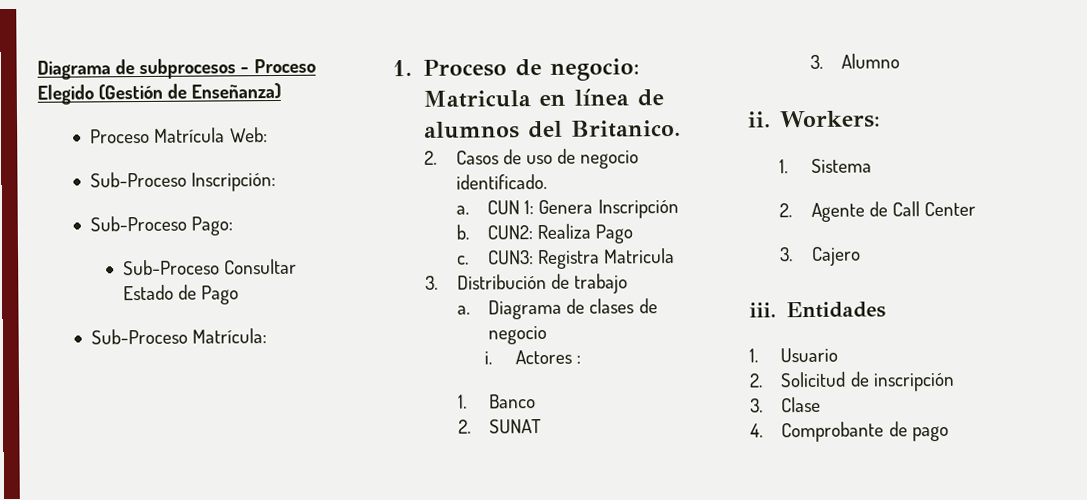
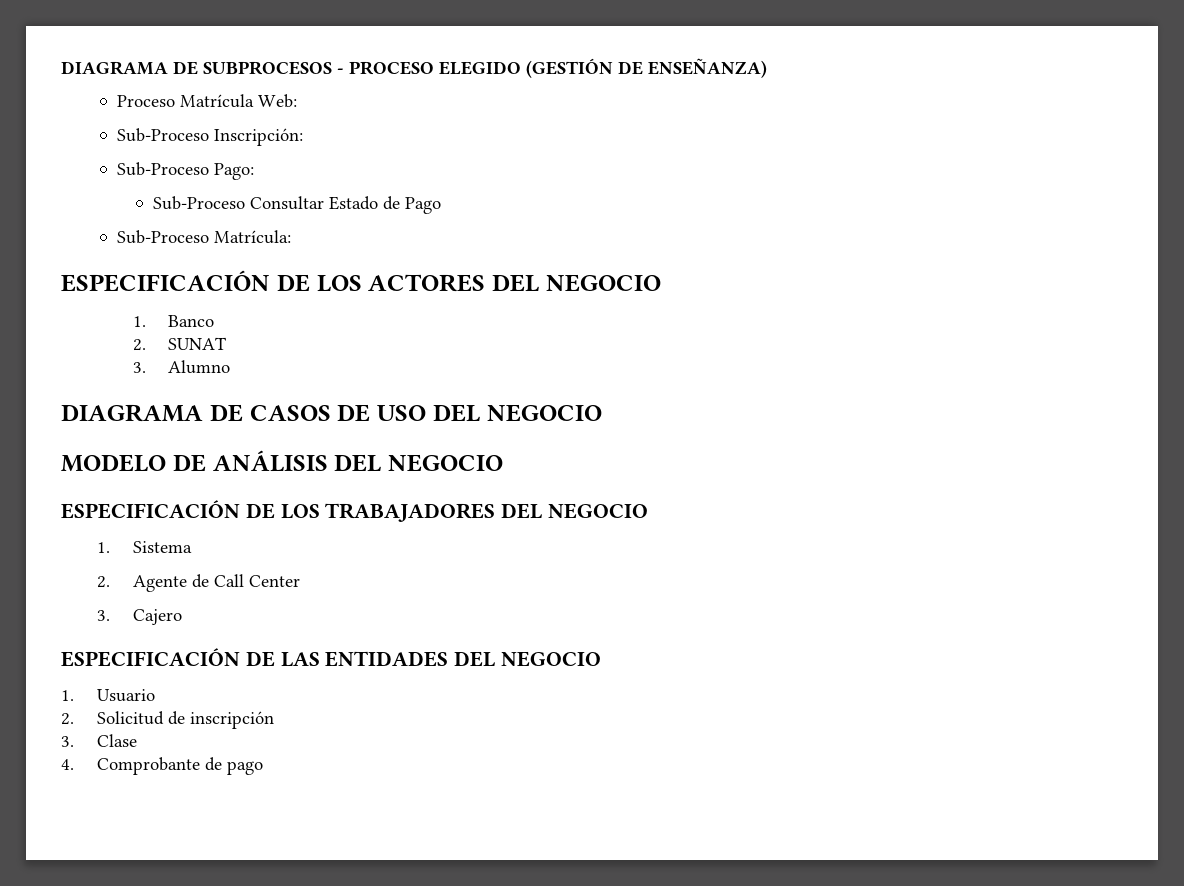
[37,58,316,80] [37,82,282,105] Diagrama de subprocesos - Proceso Elegido (Gestión de Enseñanza) -> [61,58,767,78] DIAGRAMA DE SUBPROCESOS - PROCESO ELEGIDO (GESTIÓN DE ENSEÑANZA)
[392,58,641,81] [423,88,665,108] [424,119,682,139] [424,148,640,169] [455,173,547,190] [455,198,679,219] [455,223,634,244] [456,248,676,270] [425,273,629,294] [456,298,658,320] [488,325,548,345] [483,349,582,365] 1. Proceso de negocio: Matricula en línea de alumnos del Britanico. // 2. Casos de uso de negocio identificado. // a. CUN 1: Genera Inscripción // b. CUN2: Realiza Pago // c. CUN3: Registra Matricula // 3. Distribución de trabajo // a. Diagrama de clases de negocio // i. Actores : -> [61,270,661,292] ESPECIFICACIÓN DE LOS ACTORES DEL NEGOCIO
[747,110,882,129] ii. Workers: -> [61,404,602,422] [61,450,503,472] [61,500,649,522] DIAGRAMA DE CASOS DE USO DEL NEGOCIO // MODELO DE ANÁLISIS DEL NEGOCIO // ESPECIFICACIÓN DE LOS TRABAJADORES DEL NEGOCIO
[749,301,886,319] iii. Entidades -> [61,648,602,667] ESPECIFICACIÓN DE LAS ENTIDADES DEL NEGOCIO

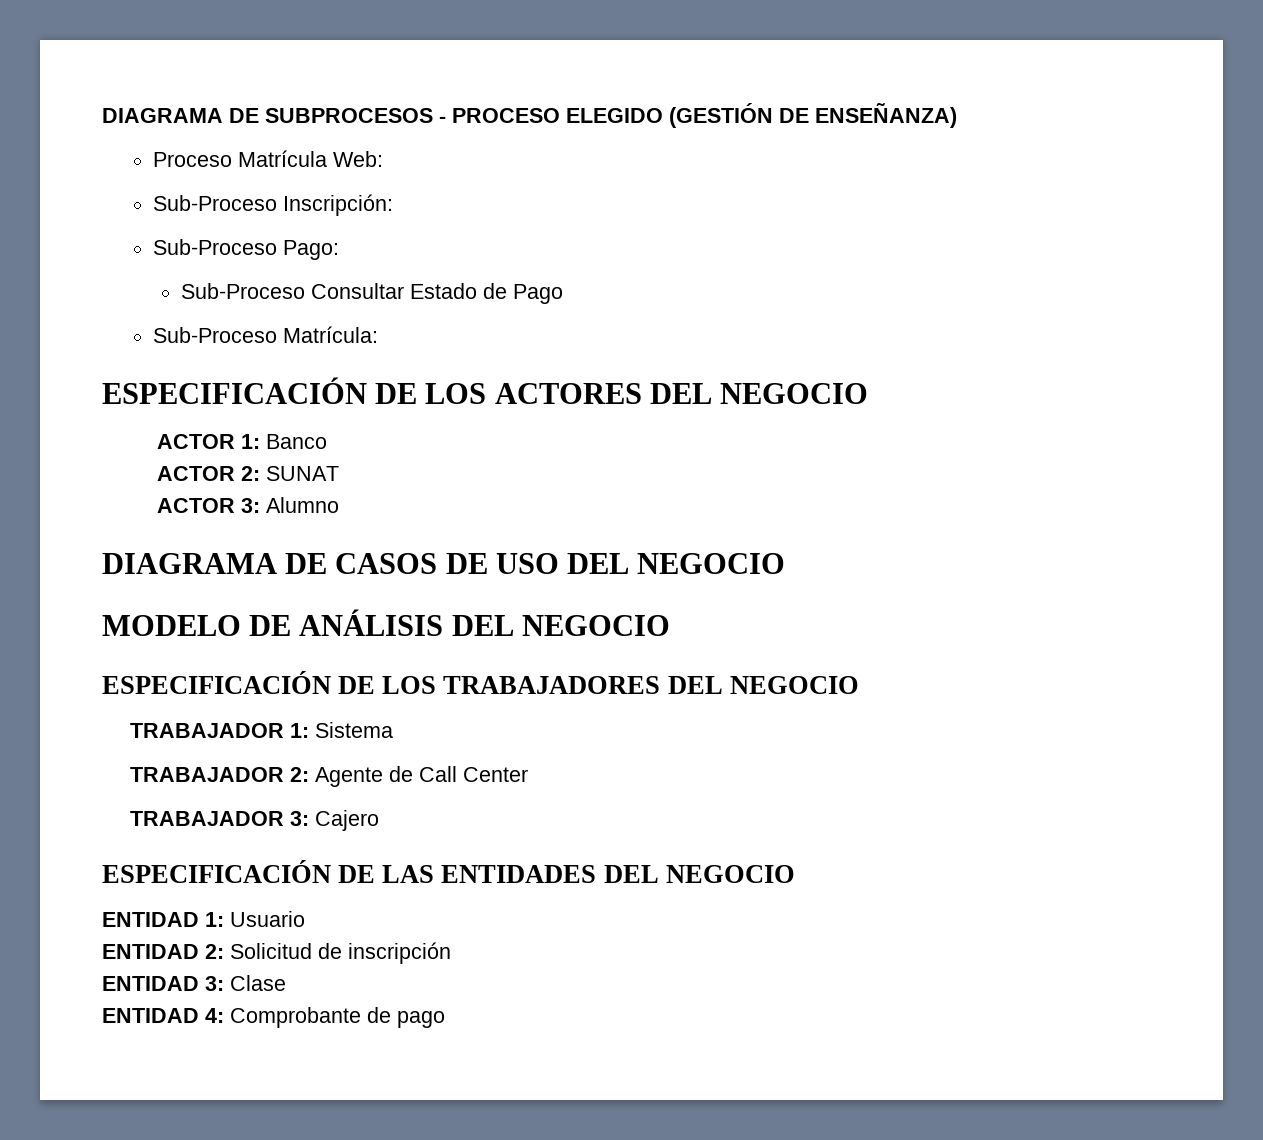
[132,316,146,327] 1. -> [157,434,261,449] ACTOR 1:
[132,339,146,351] 2. -> [157,466,261,481] ACTOR 2:
[132,362,146,373] 3. -> [157,498,261,513] ACTOR 3:
[96,542,110,553] 1. -> [129,723,309,738] TRABAJADOR 1:
[96,576,110,588] 2. -> [129,767,309,782] TRABAJADOR 2:
[96,610,110,621] 3. -> [129,811,309,826] TRABAJADOR 3:
[61,690,74,701] 1. -> [102,912,224,927] ENTIDAD 1:
[61,713,74,725] 2. -> [102,944,224,959] ENTIDAD 2:
[61,736,74,747] 3. -> [102,976,224,991] ENTIDAD 3:
[61,759,74,770] 4. -> [102,1008,224,1023] ENTIDAD 4:

